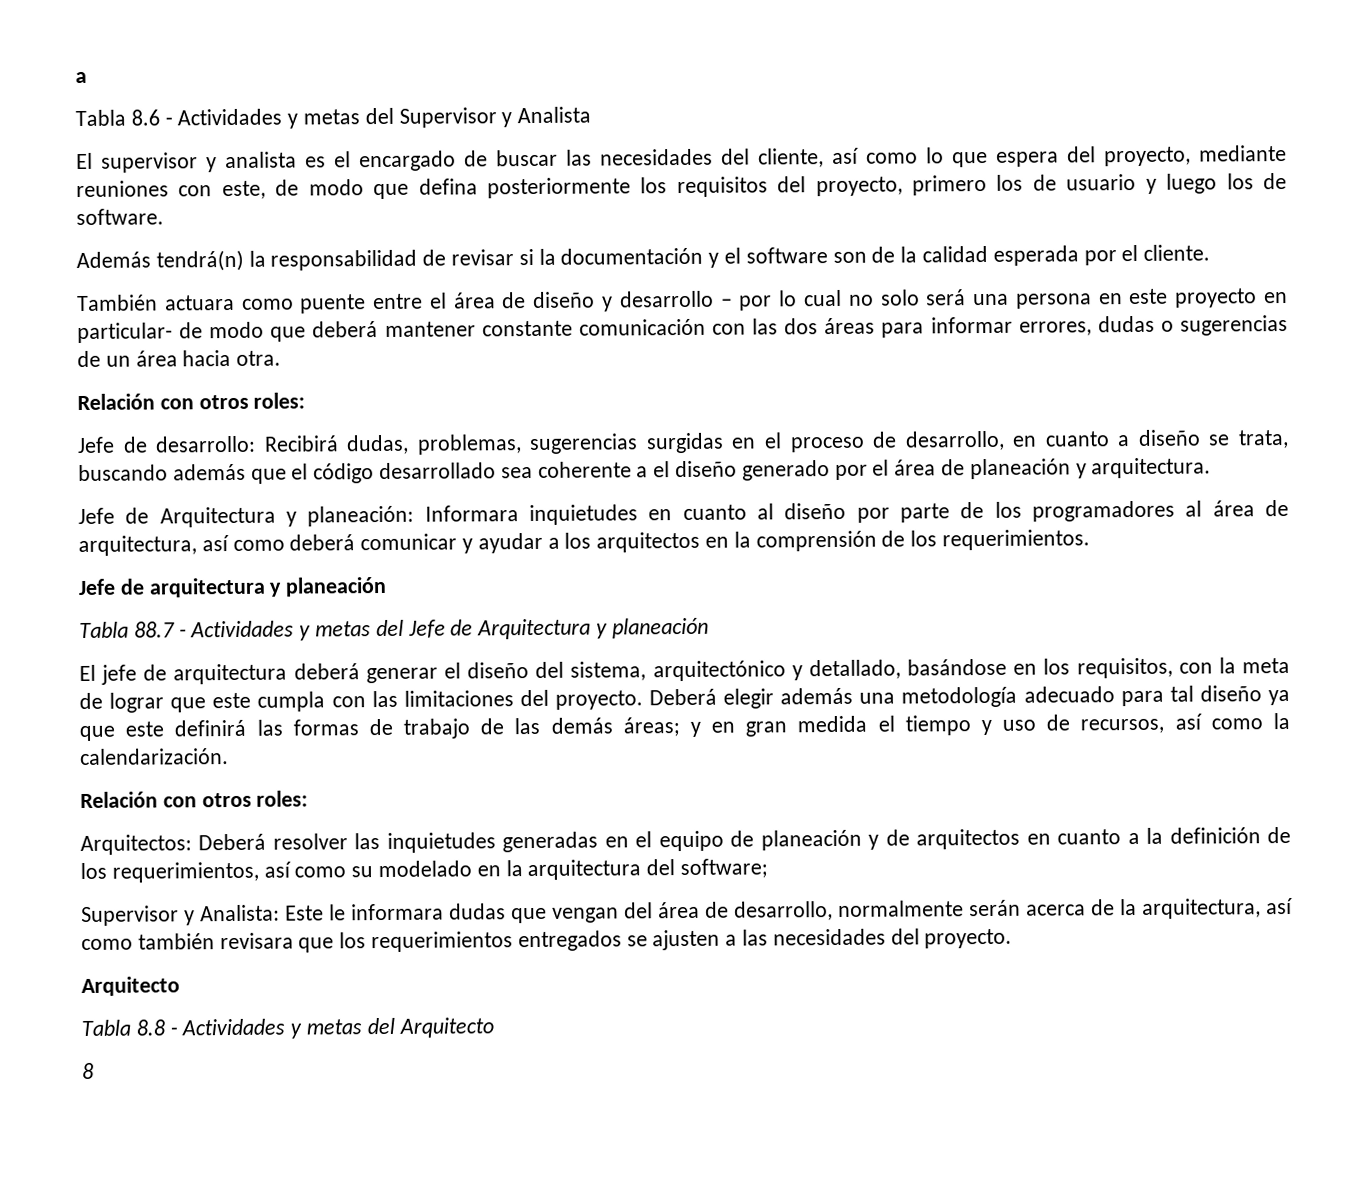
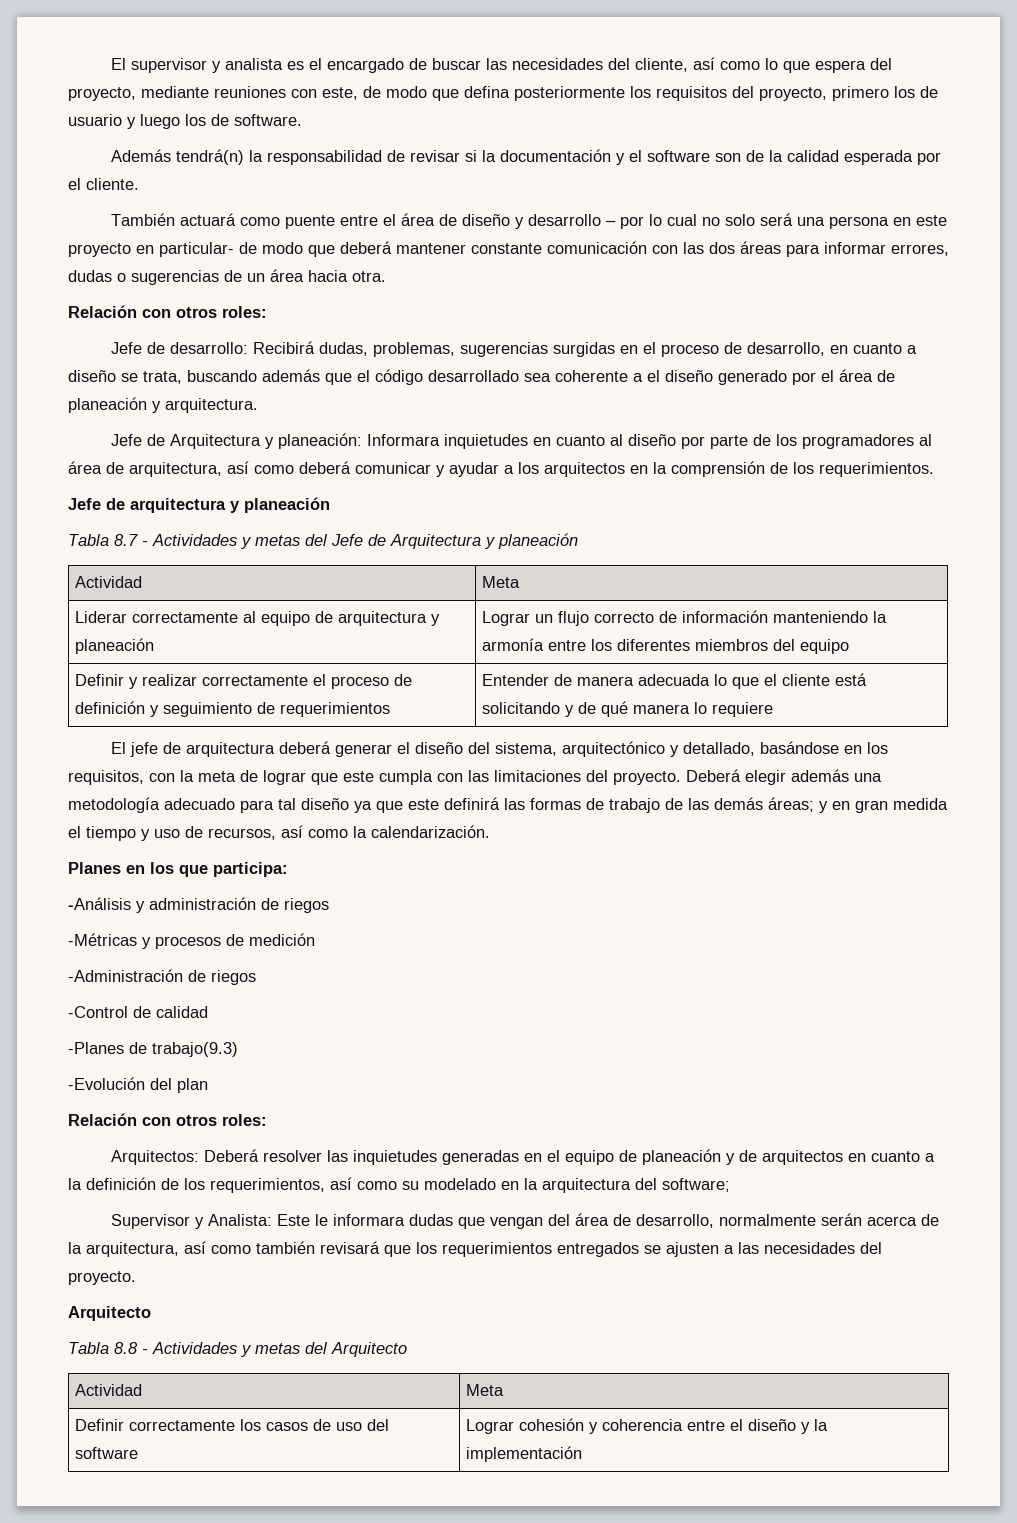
[75,71,87,84] [75,106,592,129] a // Tabla 8.6 - Actividades y metas del Supervisor y Analista // -> (110, 64) none
[164,294,235,311] actuara -> [179,213,236,226] actuará
[133,621,175,638] 88.7 -> [114,534,138,546] 8.7
(709, 628) none -> [74,576,142,588] [481,576,520,588] [74,611,440,626] [74,638,154,654] [481,610,887,626] [481,638,849,654] [74,674,412,689] [74,701,390,717] [481,673,867,689] [481,701,773,717] // Actividad | Meta // Liderar correctamente al equipo de arquitectura y planeación | Lograr un flujo correcto de información manteniendo la armonía entre los diferentes miembros del equipo // Definir y realizar correctamente el proceso de definición y seguimiento de requerimientos | Entender de manera adecuada lo que el cliente está solicitando y de qué manera lo requiere
(229, 757) none -> [68,862,288,877] [68,897,329,913] [68,933,315,949] [68,969,256,985] [68,1006,208,1018] [68,1042,238,1057] [68,1077,208,1093] // Planes en los que participa: // -Análisis y administración de riegos // -Métricas y procesos de medición // -Administración de riegos // -Control de calidad // -Planes de trabajo(9.3) // -Evolución del plan
[219,932,294,950] revisara -> [320,1241,380,1254] revisará
[82,1062,94,1080] // 8 -> [74,1384,142,1396] [465,1384,504,1396] [74,1419,389,1431] [74,1447,138,1459] [465,1418,828,1434] [465,1446,582,1462] // Actividad | Meta // Definir correctamente los casos de uso del software | Lograr cohesión y coherencia entre el diseño y la implementación

